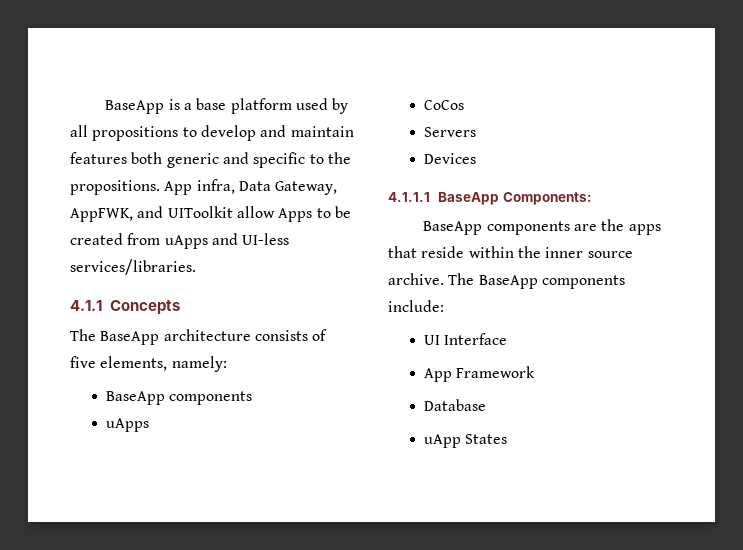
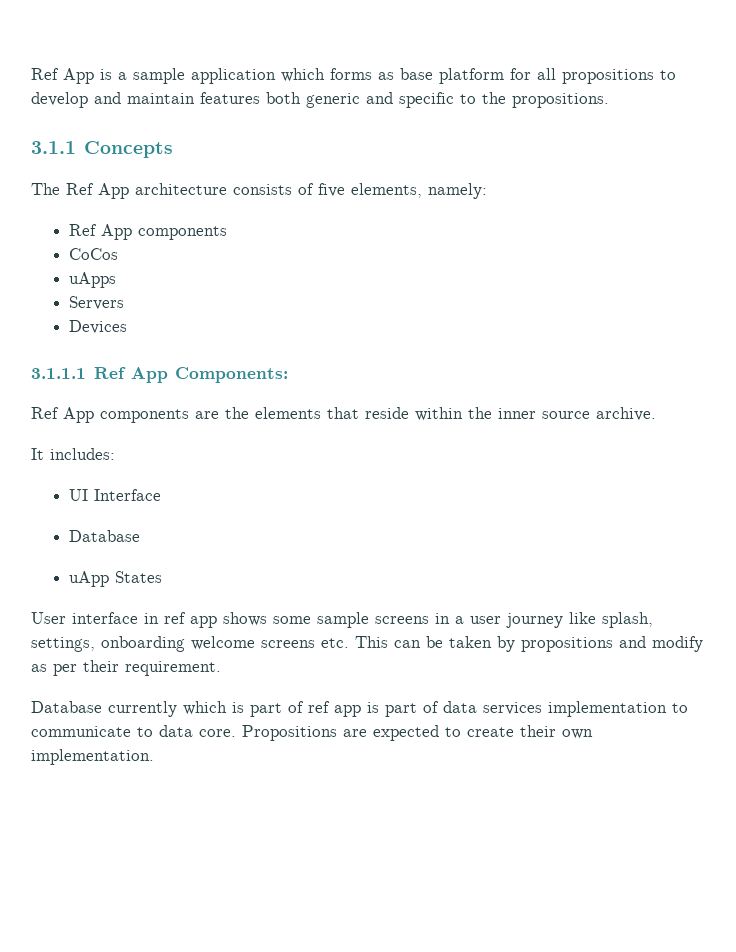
[105,98,349,114] BaseApp is a base platform used by -> [31,68,531,84] Ref App is a sample application which forms as base platform for
[164,179,338,195] [70,206,351,222] [70,233,290,249] [70,259,196,275] [70,300,102,311] App infra, Data Gateway, AppFWK, and UIToolkit allow Apps to be created from uApps and UI-less services/libraries. // 4.1.1 -> [31,141,76,154] // 3.1.1
[100,331,160,345] BaseApp -> [66,183,129,199] Ref App
[106,391,253,405] [106,418,150,432] [424,100,465,110] BaseApp components // uApps // CoCos -> [69,224,228,240] [69,248,119,260] [69,272,117,288] Ref App components // CoCos // uApps
[388,192,499,205] 4.1.1.1 BaseApp -> [31,367,169,383] 3.1.1.1 Ref App
[423,221,483,235] BaseApp -> [31,407,94,423] Ref App
[628,224,661,235] apps -> [255,407,321,419] elements
[448,273,625,289] [388,300,444,312] The BaseApp components include: -> [31,448,115,460] // It includes:
[424,366,536,382] // App Framework -> (162, 495) none
(508, 439) none -> [31,612,653,628] [31,636,703,652] [31,660,221,676] [31,701,688,717] [31,725,593,741] [31,749,154,765] // User interface in ref app shows some sample screens in a user journey like splash, settings, onboarding welcome screens etc. This can be taken by propositions and modify as per their requirement. // Database currently which is part of ref app is part of data services implementation to communicate to data core. Propositions are expected to create their own implementation.

